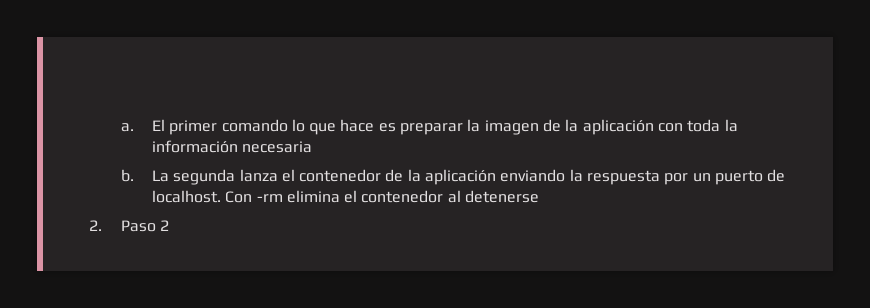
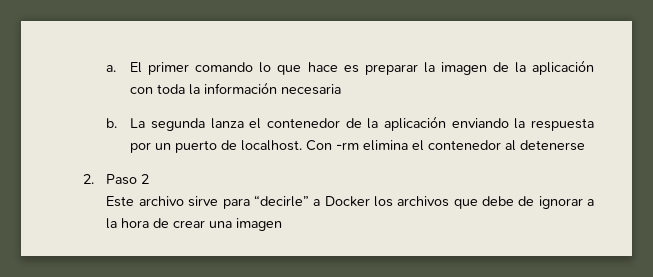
(169, 225) none -> [106,195,595,209] [106,218,283,231] // Este archivo sirve para “decirle” a Docker los archivos que debe de ignorar a la hora de crear una imagen

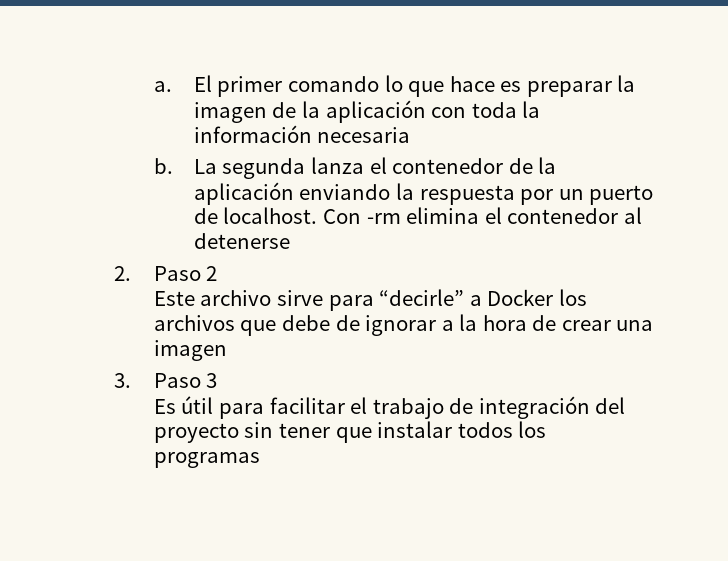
(283, 224) none -> [113,373,218,388] [153,396,626,419] [153,421,547,443] [153,452,260,468] // 3. Paso 3 // Es útil para facilitar el trabajo de integración del proyecto sin tener que instalar todos los programas

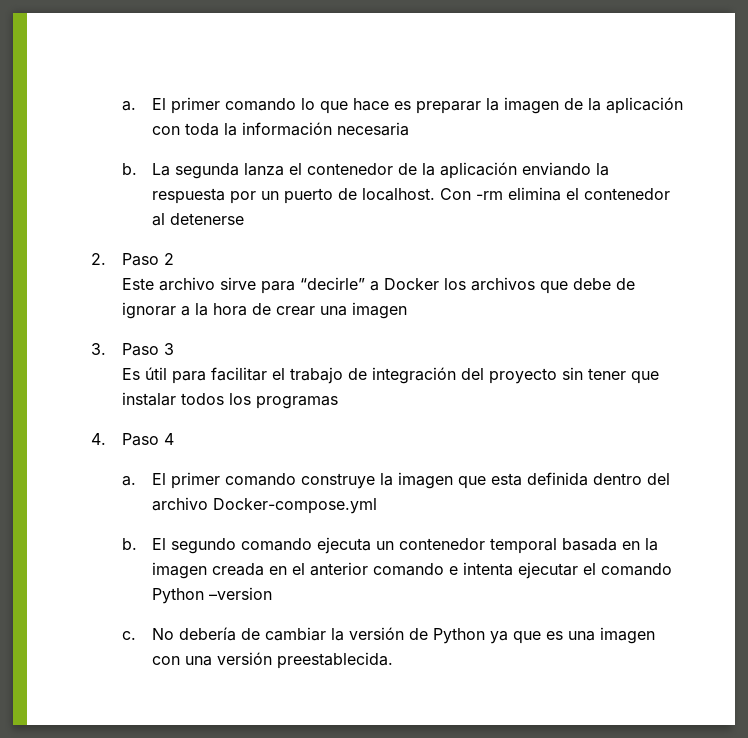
(260, 460) none -> [91,433,174,446] [121,472,671,489] [152,497,378,514] [121,537,659,554] [152,562,673,579] [152,587,273,604] [121,627,656,644] [152,652,394,669] // 4. Paso 4 // a. El primer comando construye la imagen que esta definida dentro del archivo Docker-compose.yml // b. El segundo comando ejecuta un contenedor temporal basada en la imagen creada en el anterior comando e intenta ejecutar el comando Python –version // c. No debería de cambiar la versión de Python ya que es una imagen con una versión preestablecida.

